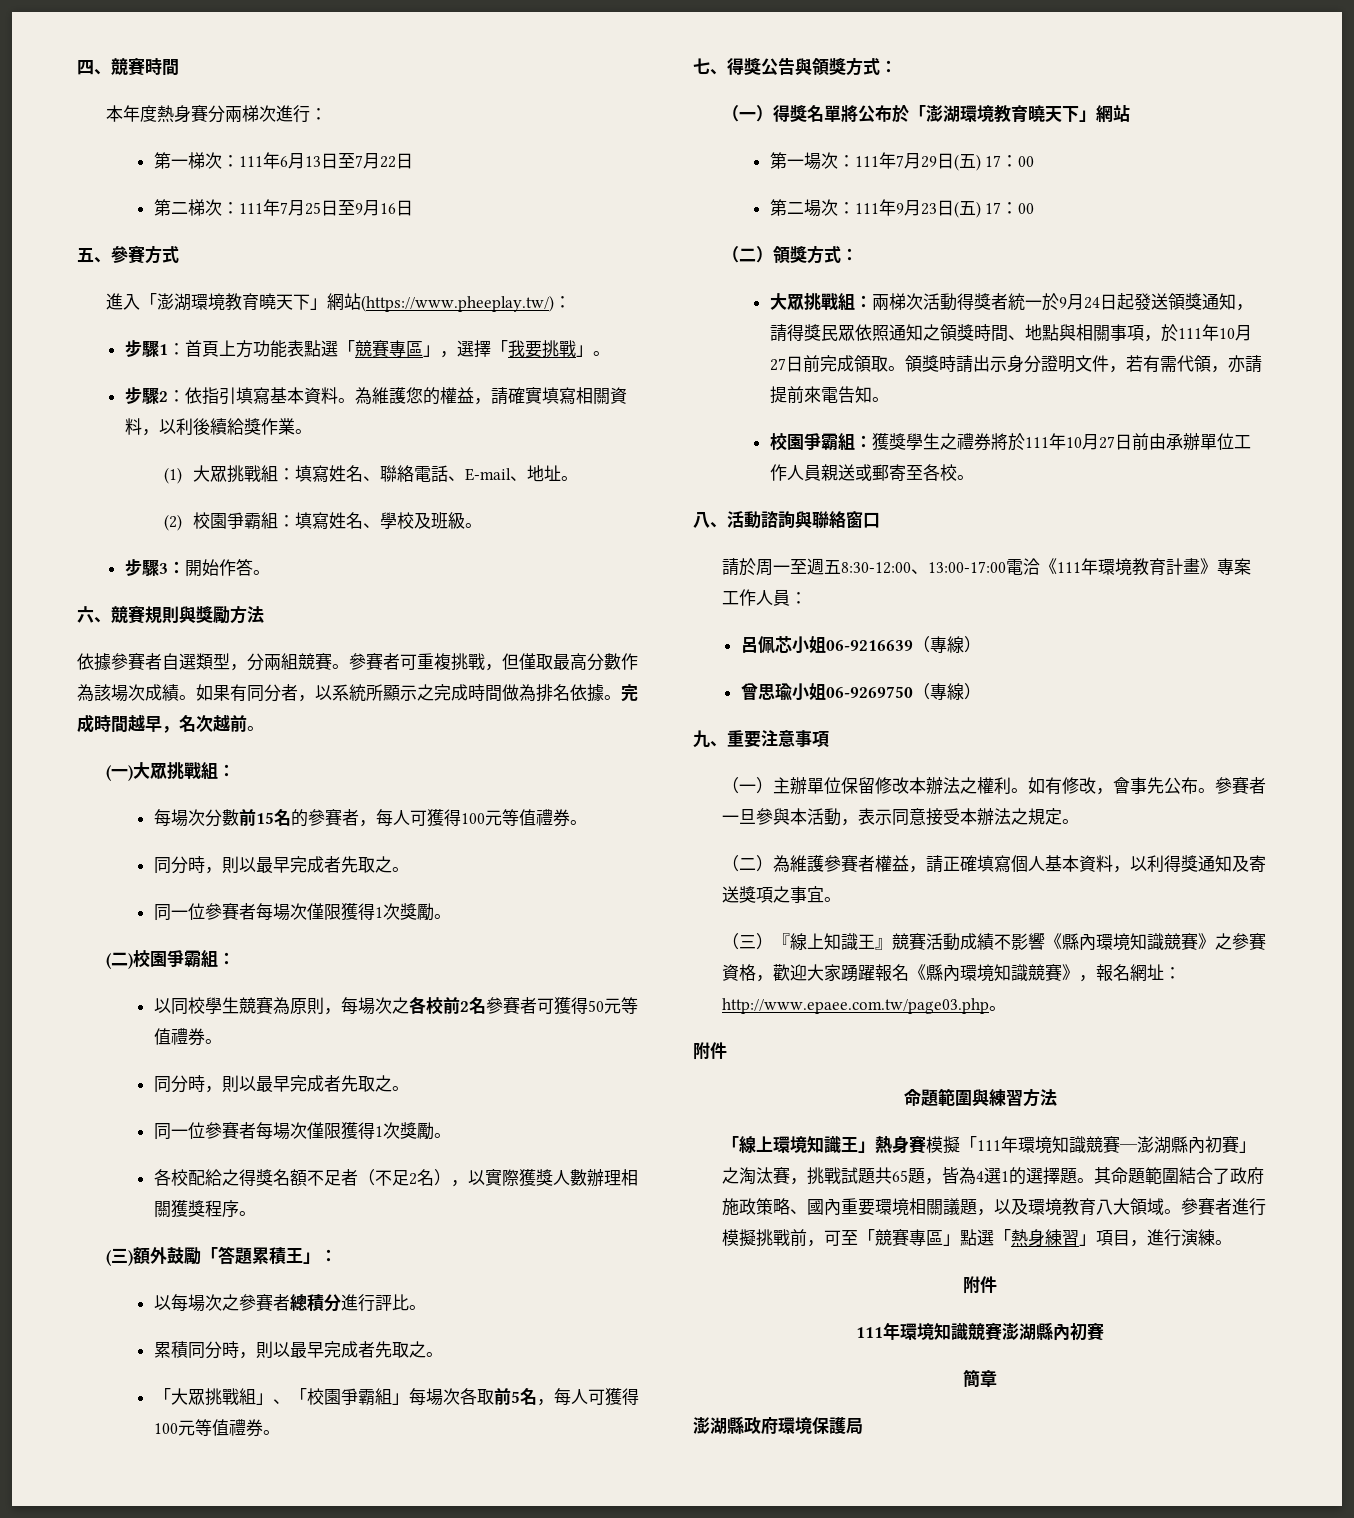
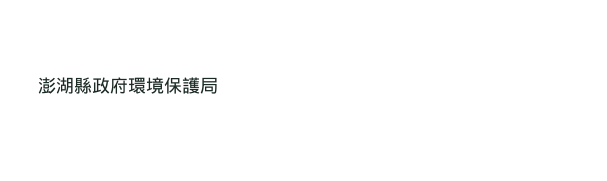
[77,58,179,76] [106,105,328,123] [153,152,413,169] [153,199,413,216] [77,245,179,264] [106,293,572,312] [124,340,610,358] [124,387,627,405] [124,418,312,436] [164,465,579,484] [164,512,483,531] [124,558,270,577] [77,605,264,624] [77,653,638,671] [77,684,638,702] [77,714,264,733] [106,762,236,781] [153,809,587,827] [153,856,409,874] [153,903,451,921] [106,950,236,969] [153,996,638,1015] [153,1028,222,1046] [153,1075,409,1093] [153,1122,451,1140] [153,1169,638,1187] [153,1200,256,1218] [106,1246,338,1266] [153,1294,426,1312] [153,1341,443,1359] [153,1388,639,1406] [153,1419,280,1437] [693,57,897,76] [722,105,1131,123] [769,152,1035,171] [769,199,1035,218] [722,245,859,264] [769,293,1253,311] [769,324,1252,342] [769,355,1262,373] [769,386,889,404] [769,433,1251,451] [769,464,974,482] [693,510,880,529] [722,558,1252,576] [722,589,808,606] [740,636,981,654] [740,683,981,701] [693,730,829,748] [722,777,1267,795] [722,808,1080,826] [722,855,1267,873] [722,886,842,903] [722,933,1267,951] [722,964,1182,982] [722,998,1007,1014] [693,1042,727,1060] [903,1088,1057,1107] [722,1136,1257,1154] [722,1167,1265,1185] [722,1198,1267,1216] [722,1229,1233,1247] [963,1276,997,1294] [856,1322,1104,1341] [963,1369,997,1388] 四、競賽時間 // 本年度熱身賽分兩梯次進行： // 第一梯次：111年6月13日至7月22日 // 第二梯次：111年7月25日至9月16日 // 五、參賽方式 // 進入「澎湖環境教育曉天下」網站(https://www.pheeplay.tw/)： // 步驟1：首頁上方功能表點選「競賽專區」，選擇「我要挑戰」。 // 步驟2：依指引填寫基本資料。為維護您的權益，請確實填寫相關資料，以利後續給獎作業。 // (1)大眾挑戰組：填寫姓名、聯絡電話、E-mail、地址。 // (2)校園爭霸組：填寫姓名、學校及班級。 // 步驟3：開始作答。 // 六、競賽規則與獎勵方法 // 依據參賽者自選類型，分兩組競賽。參賽者可重複挑戰，但僅取最高分數作為該場次成績。如果有同分者，以系統所顯示之完成時間做為排名依據。完成時間越早，名次越前。 // (一)大眾挑戰組： // 每場次分數前15名的參賽者，每人可獲得100元等值禮券。 // 同分時，則以最早完成者先取之。 // 同一位參賽者每場次僅限獲得1次獎勵。 // (二)校園爭霸組： // 以同校學生競賽為原則，每場次之各校前2名參賽者可獲得50元等值禮券。 // 同分時，則以最早完成者先取之。 // 同一位參賽者每場次僅限獲得1次獎勵。 // 各校配給之得獎名額不足者（不足2名），以實際獲獎人數辦理相關獲獎程序。 // (三)額外鼓勵「答題累積王」： // 以每場次之參賽者總積分進行評比。 // 累積同分時，則以最早完成者先取之。 // 「大眾挑戰組」、「校園爭霸組」每場次各取前5名，每人可獲得100元等值禮券。 // 七、得獎公告與領獎方式： // （一）得獎名單將公布於「澎湖環境教育曉天下」網站 // 第一場次：111年7月29日(五) 17：00 // 第二場次：111年9月23日(五) 17：00 // （二）領獎方式： // 大眾挑戰組：兩梯次活動得獎者統一於9月24日起發送領獎通知，請得獎民眾依照通知之領獎時間、地點與相關事項，於111年10月27日前完成領取。領獎時請出示身分證明文件，若有需代領，亦請提前來電告知。 // 校園爭霸組：獲獎學生之禮券將於111年10月27日前由承辦單位工作人員親送或郵寄至各校。 // 八、活動諮詢與聯絡窗口 // 請於周一至週五8:30-12:00、13:00-17:00電洽《111年環境教育計畫》專案工作人員： // 呂佩芯小姐06-9216639（專線） // 曾思瑜小姐06-9269750（專線） // 九、重要注意事項 // （一）主辦單位保留修改本辦法之權利。如有修改，會事先公布。參賽者一旦參與本活動，表示同意接受本辦法之規定。 // （二）為維護參賽者權益，請正確填寫個人基本資料，以利得獎通知及寄送獎項之事宜。 // （三）『線上知識王』競賽活動成績不影響《縣內環境知識競賽》之參賽資格，歡迎大家踴躍報名《縣內環境知識競賽》，報名網址：http://www.epaee.com.tw/page03.php。 // 附件 // 命題範圍與練習方法 // 「線上環境知識王」熱身賽模擬「111年環境知識競賽─澎湖縣內初賽」之淘汰賽，挑戰試題共65題，皆為4選1的選擇題。其命題範圍結合了政府施政策略、國內重要環境相關議題，以及環境教育八大領域。參賽者進行模擬挑戰前，可至「競賽專區」點選「熱身練習」項目，進行演練。 // 附件 // 111年環境知識競賽澎湖縣內初賽 // 簡章 // -> (38, 85) none

